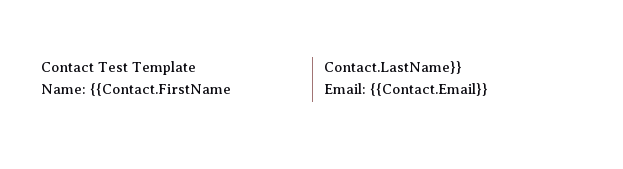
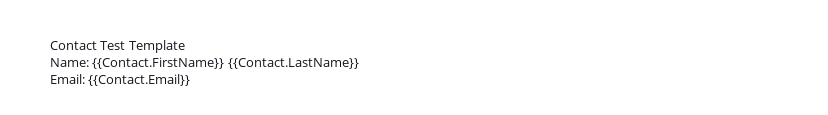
[90,83,231,96] [324,61,462,74] {{Contact.FirstName Contact.LastName}} -> [92,57,359,69] {{Contact.FirstName}} {{Contact.LastName}}

